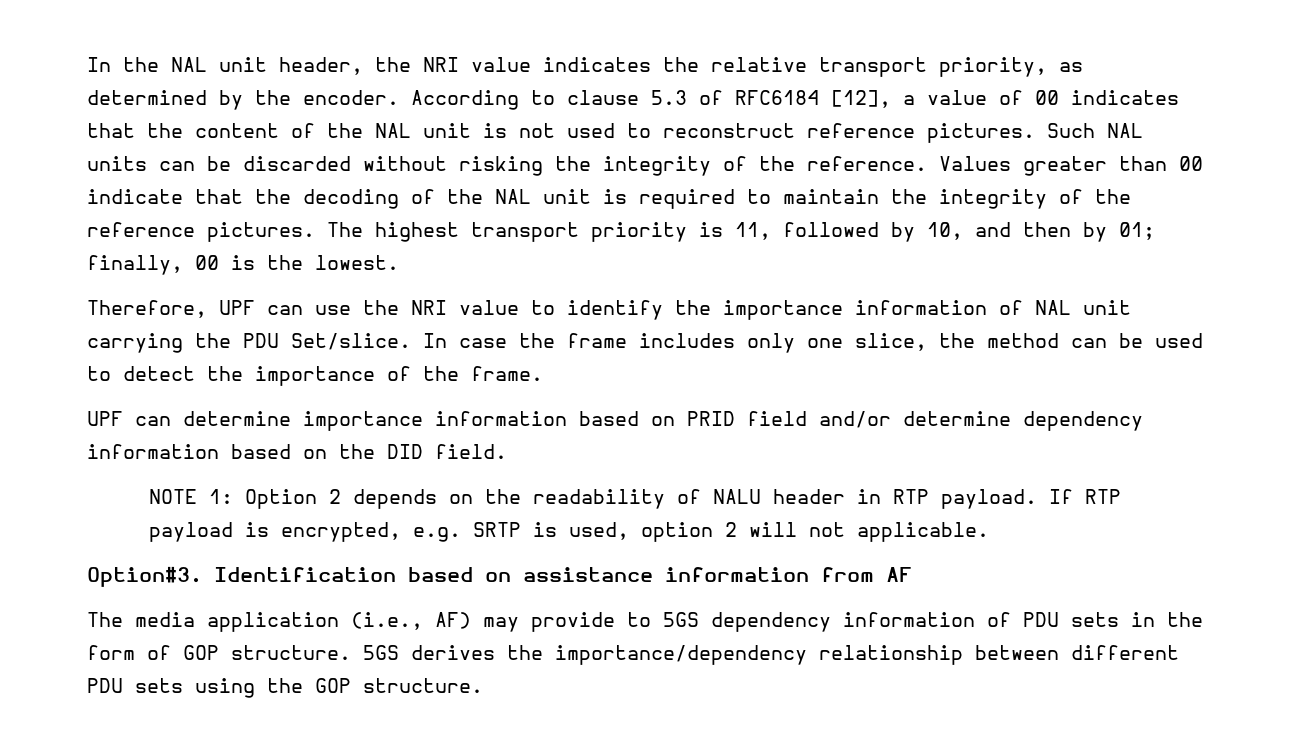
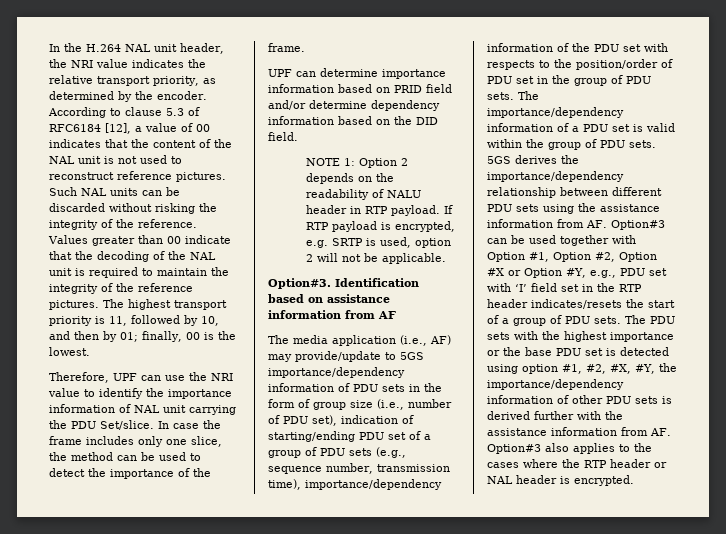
(159, 64) none -> [86,44,121,52] H.264
(845, 529) none -> [364,253,379,262] be
[531,612,615,632] provide -> [295,351,381,362] provide/update
[711,612,831,632] dependency -> [268,367,405,378] importance/dependency
[183,645,351,660] GOP structure. -> [313,399,452,410] [268,415,414,426] [268,431,431,442] [268,447,406,458] [268,463,450,474] [268,479,442,490] [487,43,668,52] [487,59,673,70] [487,75,651,86] [487,91,539,100] [487,107,624,118] [487,123,675,132] [487,139,656,150] group size (i.e., number of PDU set), indication of starting/ending PDU set of a group of PDU sets (e.g., sequence number, transmission time), importance/dependency information of the PDU set with respects to the position/order of PDU set in the group of PDU sets. The importance/dependency information of a PDU set is valid within the group of PDU sets.
[315,678,483,693] GOP structure. -> [600,204,660,212] [487,219,665,230] [487,235,636,246] [487,252,657,262] [487,268,667,278] [487,283,642,292] [487,299,675,309] [487,315,675,326] [487,331,674,342] [487,347,669,356] [487,363,677,374] [487,379,624,390] [487,395,672,404] [487,411,623,420] [487,427,671,436] [487,443,652,454] [487,459,667,468] [487,475,634,486] assistance information from AF. Option#3 can be used together with Option #1, Option #2, Option #X or Option #Y, e.g., PDU set with ‘I’ field set in the RTP header indicates/resets the start of a group of PDU sets. The PDU sets with the highest importance or the base PDU set is detected using option #1, #2, #X, #Y, the importance/dependency information of other PDU sets is derived further with the assistance information from AF. Option#3 also applies to the cases where the RTP header or NAL header is encrypted.

